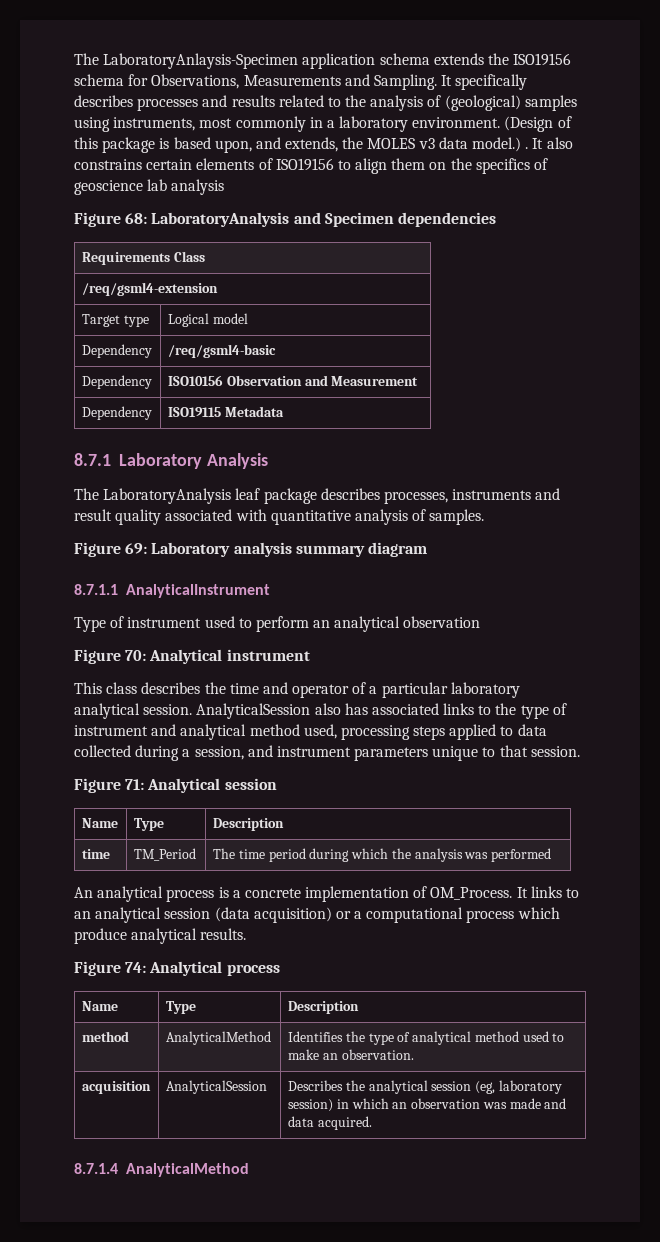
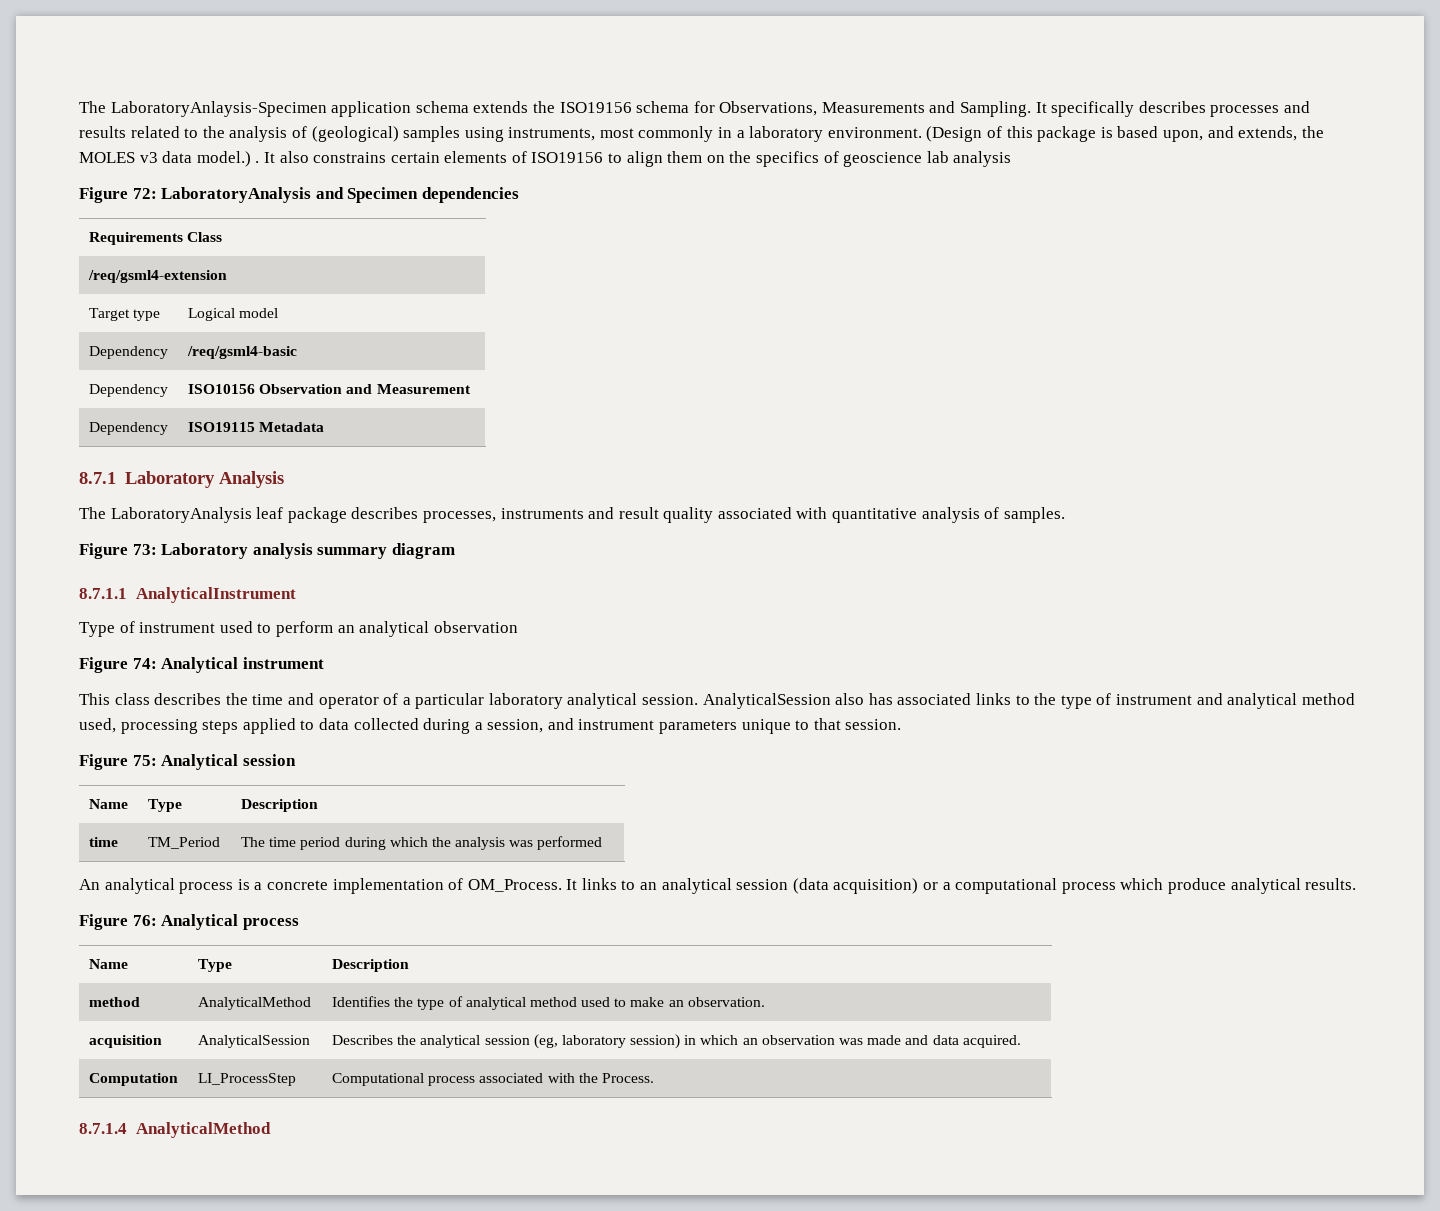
[125,213,148,224] 68: -> [132,188,157,199] 72:
[125,543,148,554] 69: -> [132,544,157,555] 73:
[125,650,147,661] 70: -> [132,658,157,669] 74:
[125,779,145,790] 71: -> [132,755,157,766] 75:
[125,962,147,973] 74: -> [132,915,157,926] 76:
(372, 1123) none -> [88,1073,178,1086] [197,1073,296,1086] [331,1073,654,1086] // Computation | LI_ProcessStep | Computational process associated with the Process.

